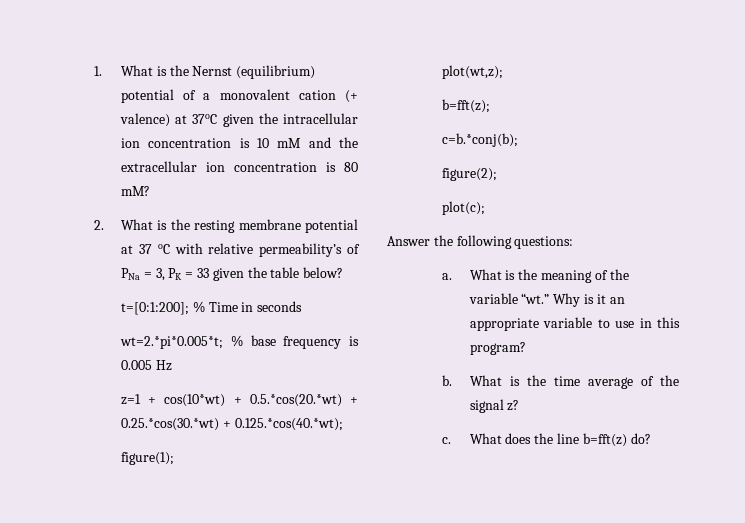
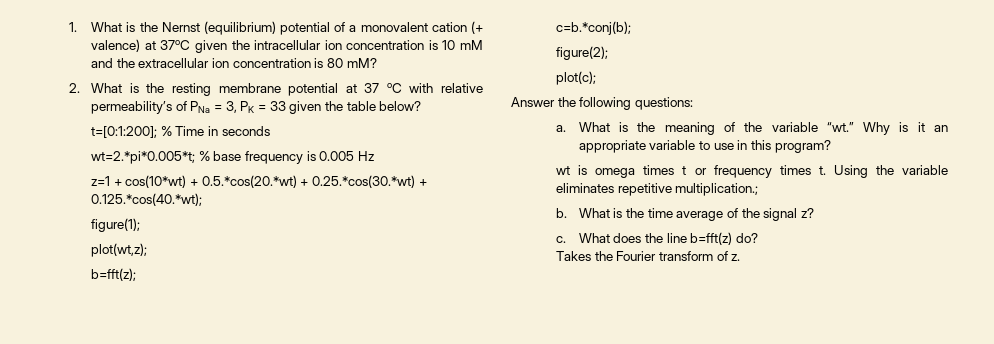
(526, 348) none -> [556,165,948,178] [556,183,759,196] // wt is omega times t or frequency times t. Using the variable eliminates repetitive multiplication.;
(651, 438) none -> [556,251,741,261] // Takes the Fourier transform of z.

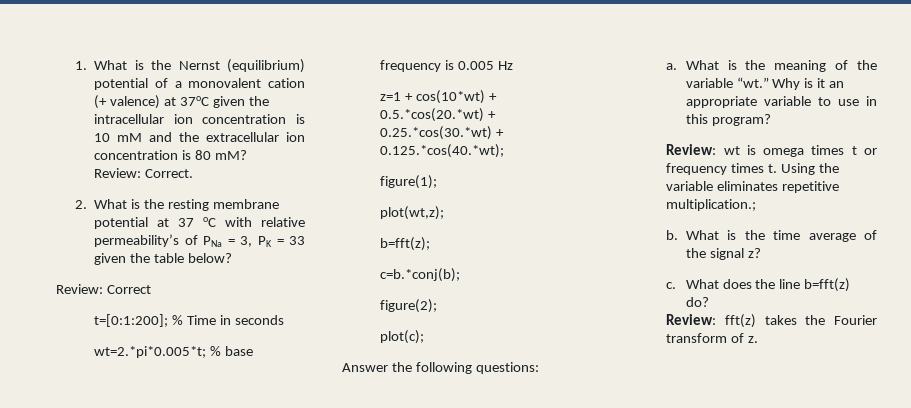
(377, 63) none -> [94,168,194,178] // Review: Correct.
(422, 106) none -> [56,284,151,294] // Review: Correct
(831, 146) none -> [666,144,717,155] Review:
[556,251,592,261] Takes -> [666,314,797,328] Review: fft(z) takes

